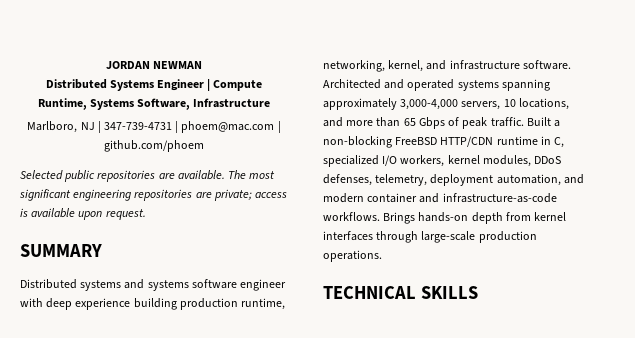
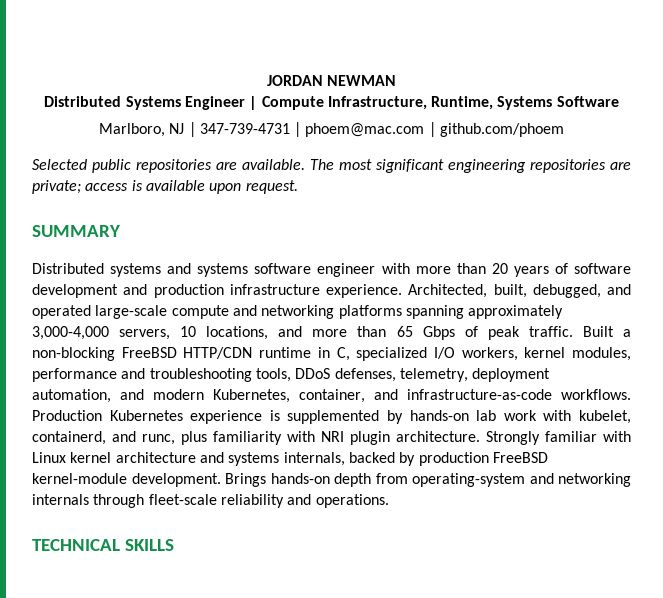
(263, 85) none -> [327,96,427,110] Infrastructure,
[137,98,271,110] Software, Infrastructure -> [556,96,619,107] Software
[46,298,286,310] [323,60,571,72] [323,79,499,91] deep experience building production runtime, networking, kernel, and infrastructure software. Architected and operated systems -> [415,263,631,277] [32,284,631,298] [32,305,402,319] more than 20 years of software development and production infrastructure experience. Architected, built, debugged, and operated large-scale compute and networking platforms
(531, 161) none -> [32,368,291,382] performance and troubleshooting tools,
[367,193,418,203] container -> [213,389,365,403] Kubernetes, container,
[383,212,567,224] [323,231,537,243] Brings hands-on depth from kernel interfaces through large-scale production -> [32,410,632,424] [32,431,631,445] [32,452,548,466] [32,473,631,487] [32,494,312,508] Production Kubernetes experience is supplemented by hands-on lab work with kubelet, containerd, and runc, plus familiarity with NRI plugin architecture. Strongly familiar with Linux kernel architecture and systems internals, backed by production FreeBSD kernel-module development. Brings hands-on depth from operating-system and networking internals through fleet-scale reliability and

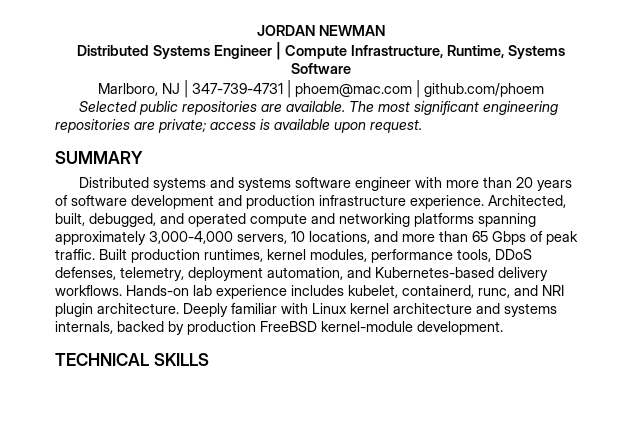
[95,305,168,319] large-scale -> (246, 220) none
[623,329,632,337] [32,347,518,361] a non-blocking FreeBSD HTTP/CDN runtime in C, specialized I/O workers, -> [131,249,263,263] production runtimes,
[121,368,252,382] and troubleshooting -> (453, 256) none
[153,389,631,403] [32,410,632,424] [32,431,315,445] modern Kubernetes, container, and infrastructure-as-code workflows. Production Kubernetes experience is supplemented by hands-on lab work with kubelet, containerd, and runc, plus familiarity with -> [375,267,548,281] [55,285,538,299] Kubernetes-based delivery workflows. Hands-on lab experience includes kubelet, containerd, runc, and
[486,431,540,445] Strongly -> [183,303,228,317] Deeply
[225,473,631,487] [32,494,389,508] Brings hands-on depth from operating-system and networking internals through fleet-scale reliability and operations. -> (503, 328) none

